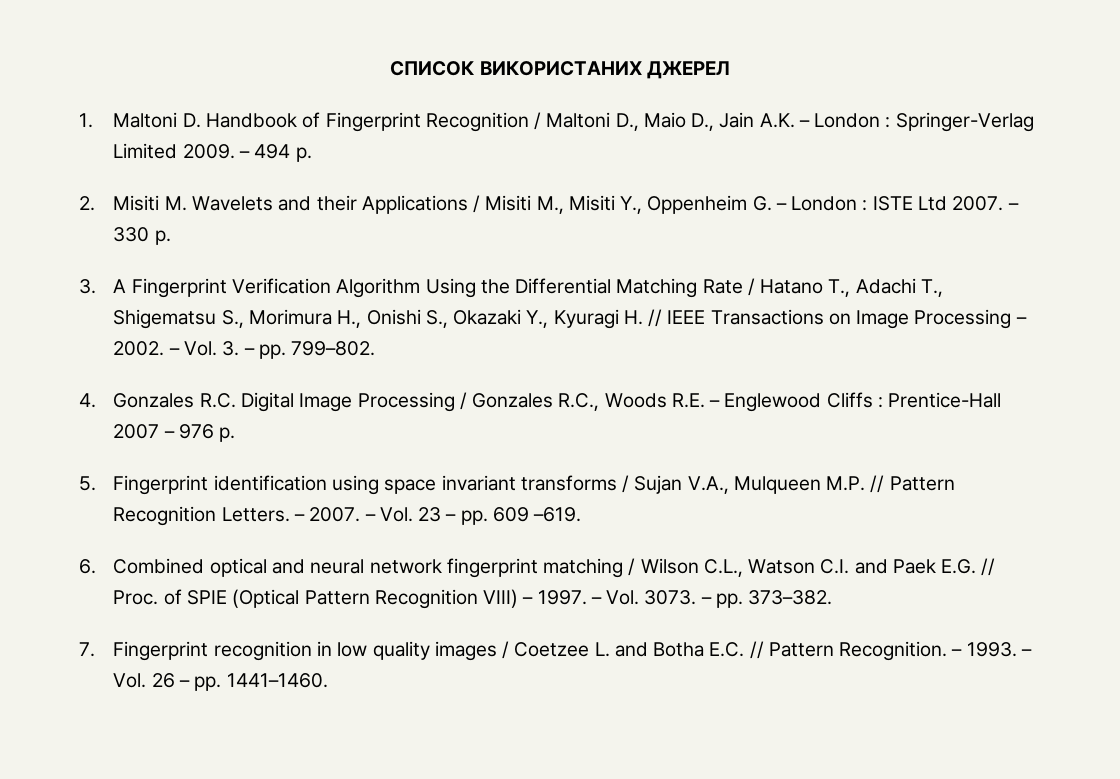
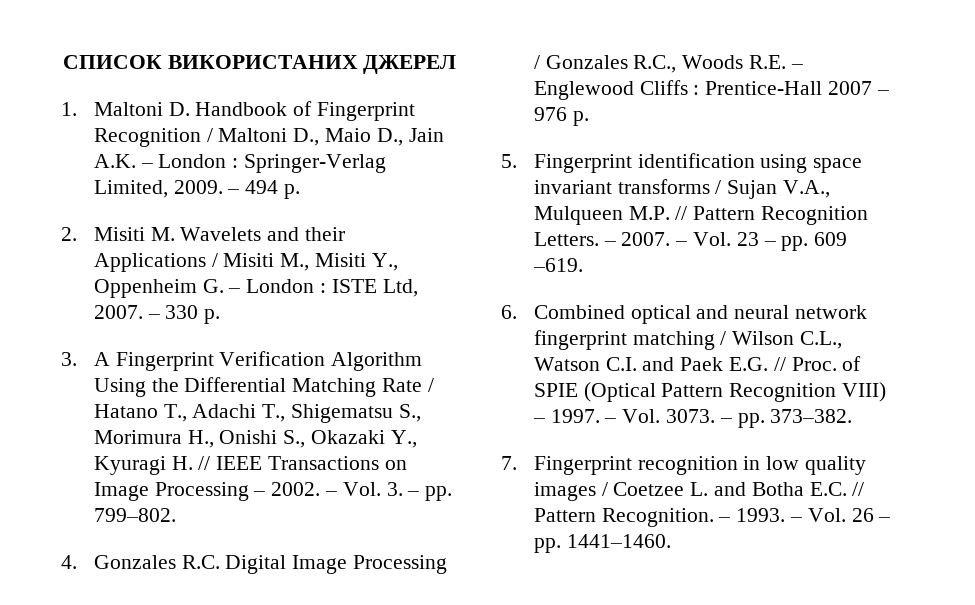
[113,143,178,159] Limited -> [93,180,168,198] Limited,
[917,196,947,211] Ltd -> [382,279,418,297] Ltd,

